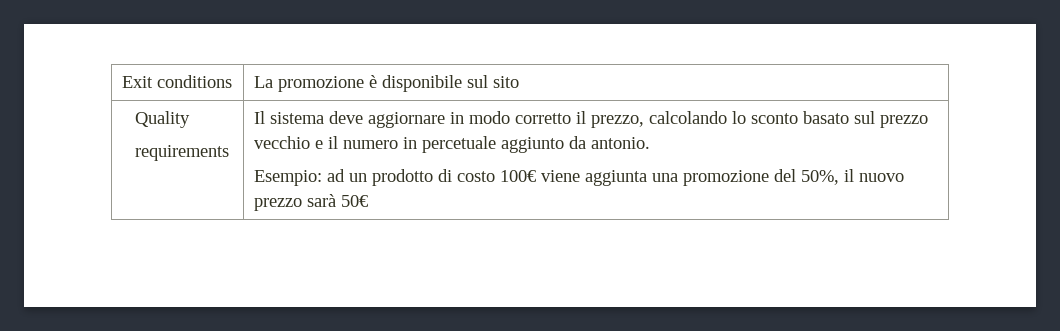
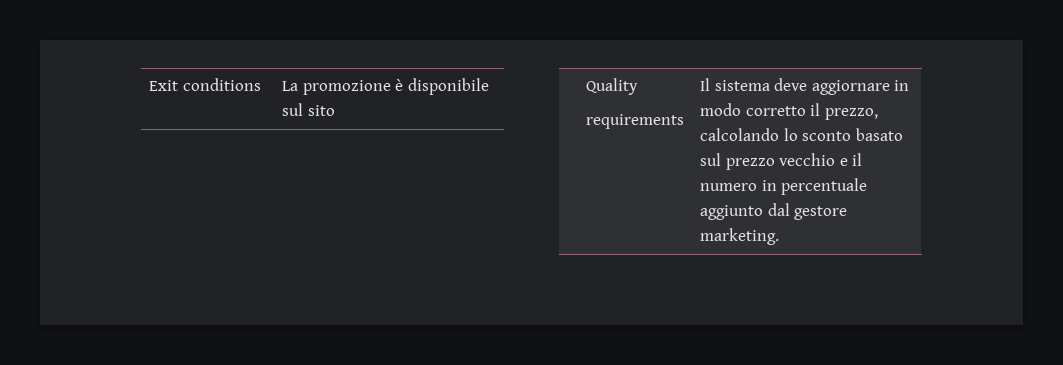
[421,136,650,153] [253,169,904,186] [253,194,368,211] percetuale aggiunto da antonio. // Esempio: ad un prodotto di costo 100€ viene aggiunta una promozione del 50%, il nuovo prezzo sarà 50€ -> [781,178,868,195] [700,203,848,220] [700,228,780,245] percentuale aggiunto dal gestore marketing.

